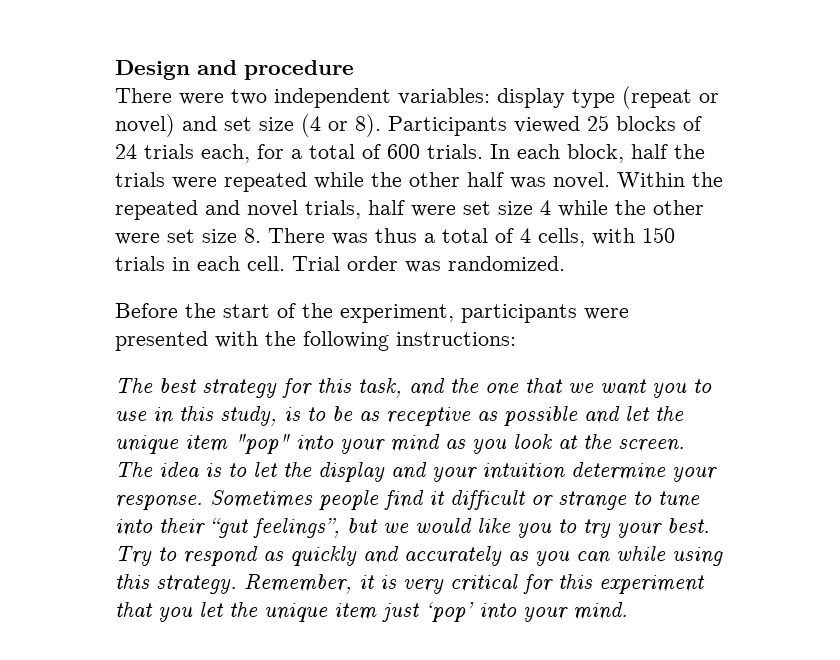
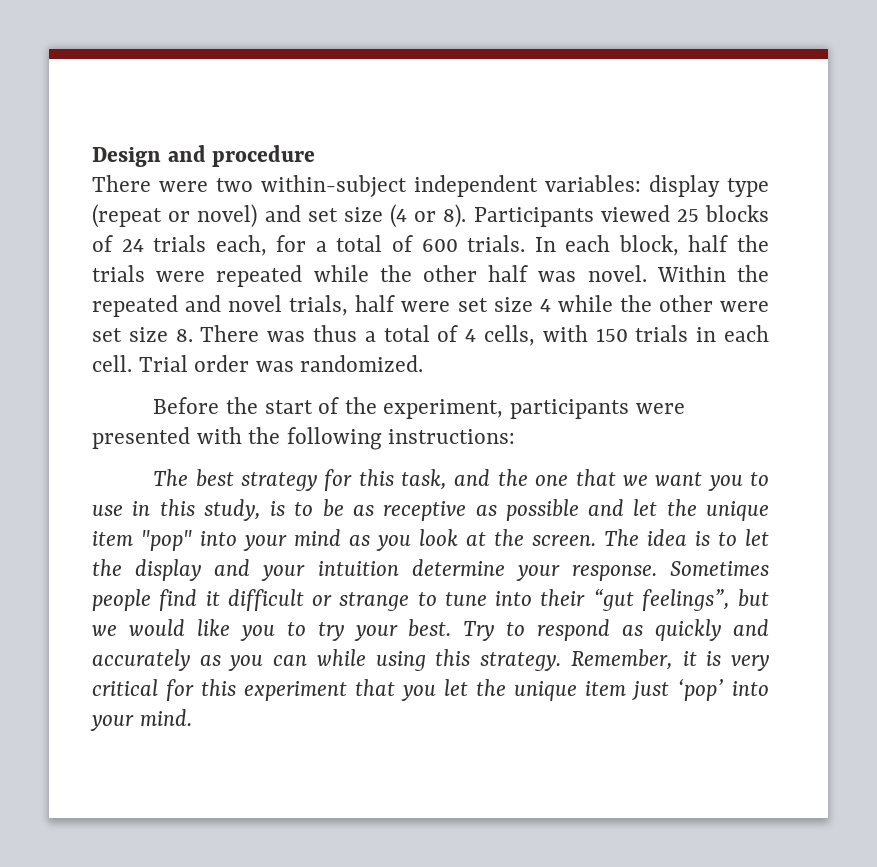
(267, 97) none -> [261,175,407,197] within-subject

